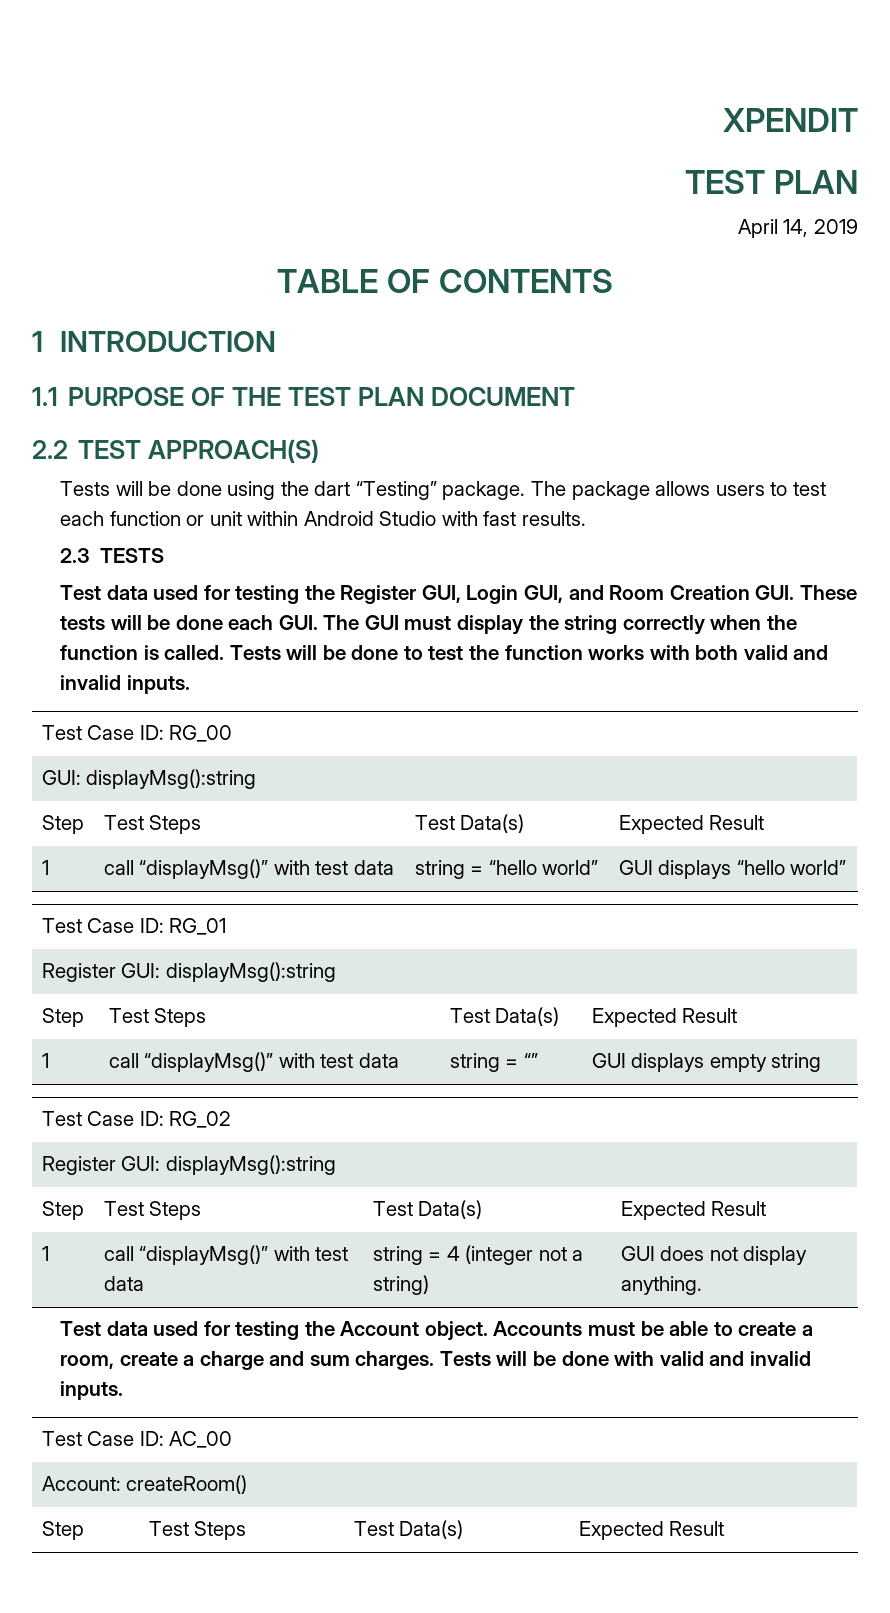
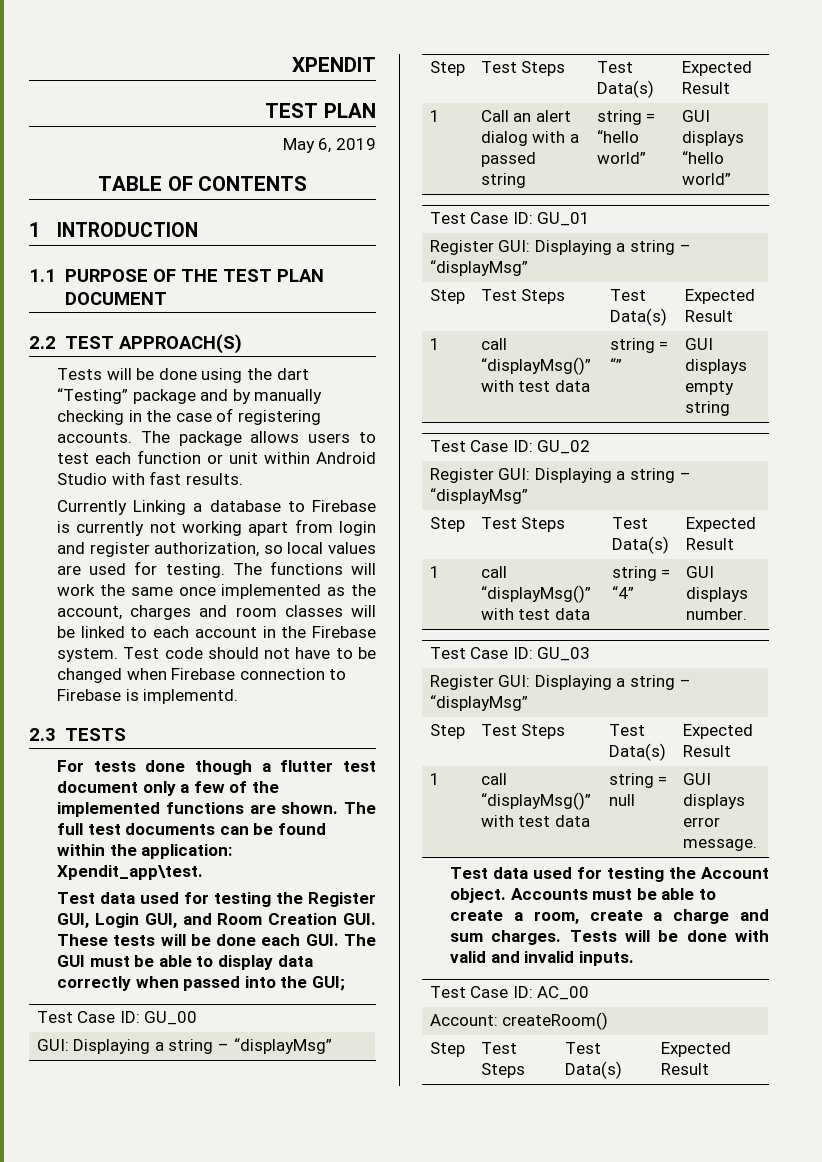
[737,219,809,238] April 14, -> [282,138,332,153] May 6,
[442,481,526,500] package. -> [132,389,323,404] [57,408,321,425] [57,432,133,443] package and by manually checking in the case of registering accounts.
[60,548,165,563] 2.3 TESTS -> [57,500,376,515] [57,519,376,536] [57,542,376,557] [57,561,376,578] [57,584,376,599] [57,605,377,620] [57,626,376,638] [57,647,376,662] [57,668,347,683] [57,689,239,704] [29,728,126,741] [57,760,376,775] [57,781,279,796] [57,802,376,817] [57,823,326,835] [57,844,233,859] [57,865,204,880] Currently Linking a database to Firebase is currently not working apart from login and register authorization, so local values are used for testing. The functions will work the same once implemented as the account, charges and room classes will be linked to each account in the Firebase system. Test code should not have to be changed when Firebase connection to Firebase is implementd. // 2.3 TESTS // For tests done though a flutter test document only a few of the implemented functions are shown. The full test documents can be found within the application: Xpendit_app\test.
[456,615,797,635] [60,645,829,660] [60,675,190,694] [41,725,233,742] [41,769,257,789] [41,815,84,834] [103,815,202,834] [414,814,525,833] [618,815,765,834] [41,860,49,875] [103,859,394,879] display the string correctly when the function is called. Tests will be done to test the function works with both valid and invalid inputs. // Test Case ID: RG_00 // GUI: displayMsg():string // Step | Test Steps | Test Data(s) | Expected Result // 1 | call “displayMsg()” with test data -> [134,955,313,970] [57,976,345,991] [36,1011,198,1025] [36,1038,332,1054] [429,61,465,76] [480,61,566,76] [596,61,633,73] [596,80,654,98] [681,61,752,76] [681,82,730,94] [429,110,440,122] [480,110,571,122] [480,131,579,146] [480,152,536,167] [480,173,526,188] be able to display data correctly when passed into the GUI; // Test Case ID: GU_00 // GUI: Displaying a string – “displayMsg” // Step | Test Steps | Test Data(s) | Expected Result // 1 | Call an alert dialog with a passed string
[169,918,227,935] [41,962,336,982] RG_01 // Register GUI: displayMsg():string -> [537,212,591,226] [429,240,691,255] [429,260,528,276] GU_01 // Register GUI: Displaying a string – “displayMsg”
[169,1111,232,1128] [41,1155,336,1175] RG_02 // Register GUI: displayMsg():string -> [537,440,591,454] [429,468,691,483] [429,488,528,504] GU_02 // Register GUI: Displaying a string – “displayMsg”
[446,1245,584,1265] [372,1275,429,1295] [620,1246,808,1265] [620,1276,702,1295] 4 (integer not a string) | GUI does not display anything. -> [611,586,634,599] [685,566,714,578] [685,587,748,602] [685,608,747,620] [429,647,591,661] [429,675,691,690] [429,695,528,711] [429,724,465,739] [480,724,566,739] [608,724,645,736] [608,743,666,761] [682,724,753,739] [682,745,731,757] [429,773,440,785] [480,773,507,785] [480,792,591,810] [480,815,590,827] [608,773,668,788] [608,794,635,806] [682,773,711,785] [682,794,745,809] [682,817,720,827] [682,839,757,851] “4” | GUI displays number. // Test Case ID: GU_03 // Register GUI: Displaying a string – “displayMsg” // Step | Test Steps | Test Data(s) | Expected Result // 1 | call “displayMsg()” with test data | string = null | GUI displays error message.

